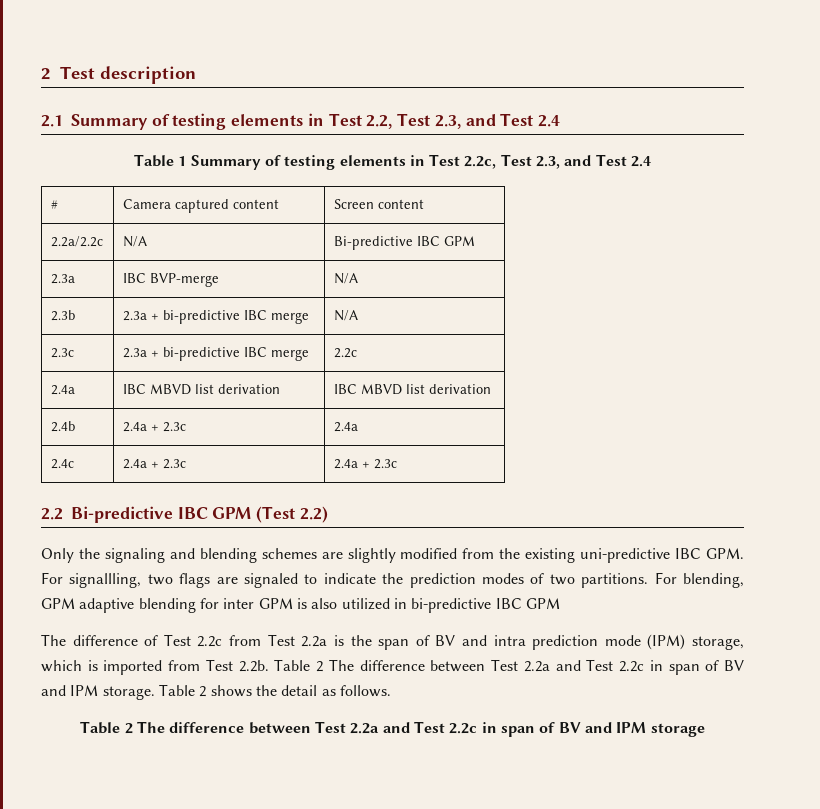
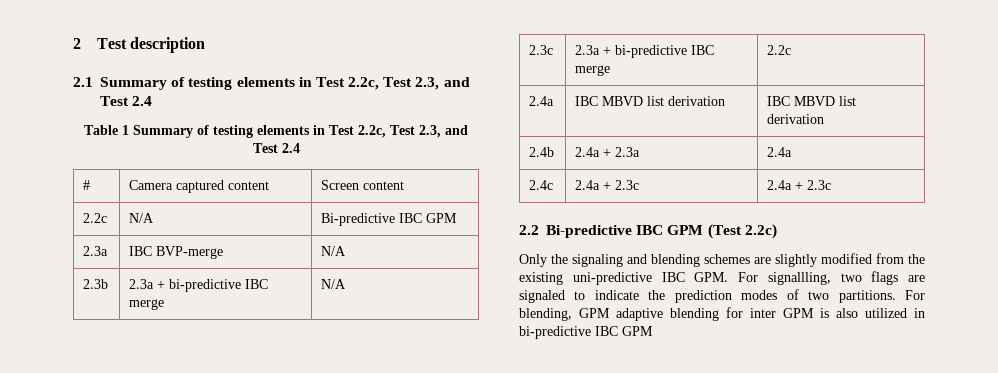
[366,115,393,129] 2.2, -> [348,77,380,90] 2.2c,
[50,236,103,247] 2.2a/2.2c -> [83,213,108,223] 2.2c
[162,422,186,432] 2.3c -> [615,147,641,157] 2.3a
[299,506,328,523] 2.2) -> [744,224,777,239] 2.2c)
[41,634,744,650] [41,659,744,675] [41,684,391,700] [80,721,705,737] // The difference of Test 2.2c from Test 2.2a is the span of BV and intra prediction mode (IPM) storage, which is imported from Test 2.2b. Table 2 The difference between Test 2.2a and Test 2.2c in span of BV and IPM storage. Table 2 shows the detail as follows. // Table 2 The difference between Test 2.2a and Test 2.2c in span of BV and IPM storage -> (653, 331) none

